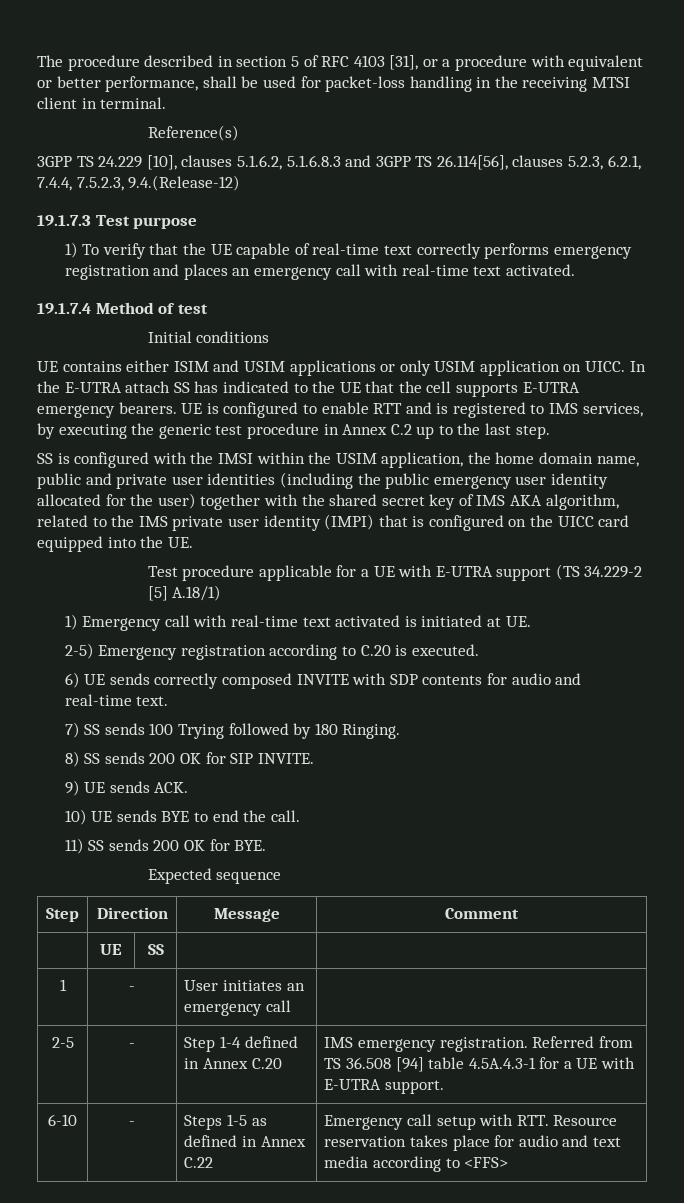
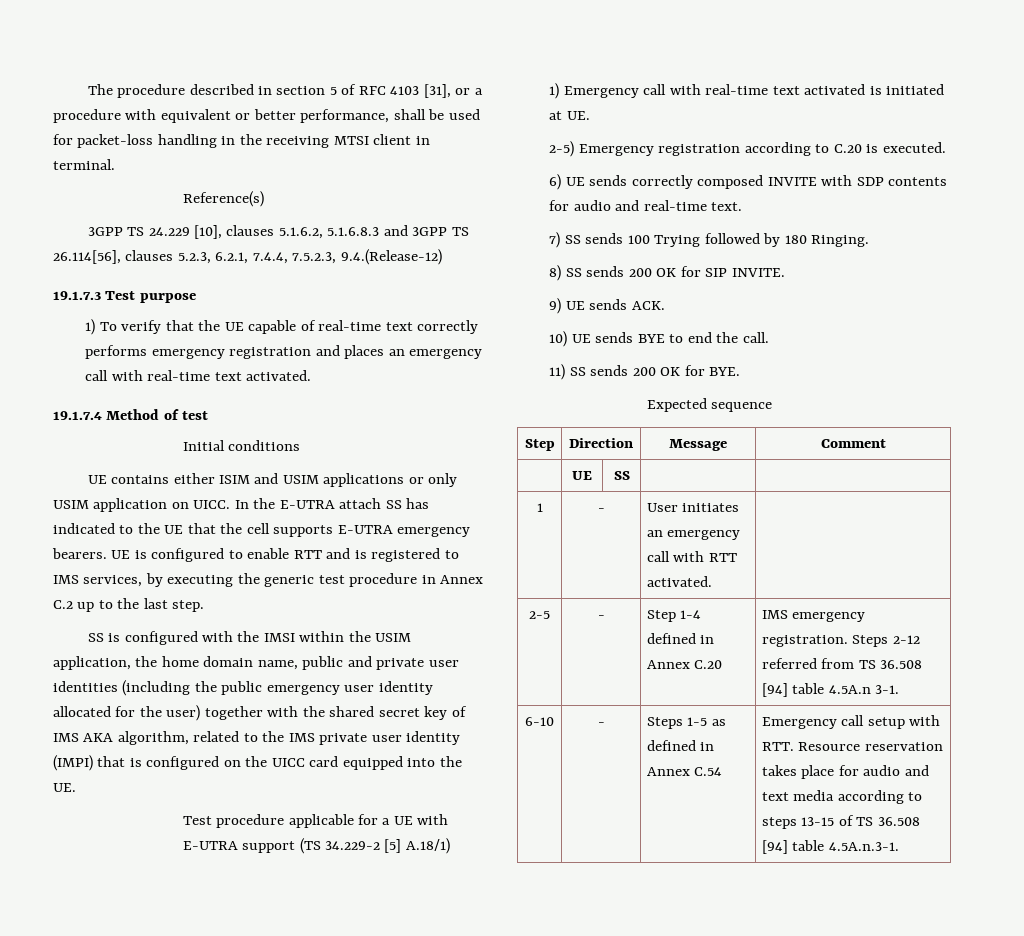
(291, 1006) none -> [673,551,737,562] [646,576,712,587] with RTT activated.
[532,1036,595,1048] Referred -> [852,635,920,647] [761,658,817,669] Steps 2-12 referred
[468,1057,636,1069] [324,1079,444,1094] 4.5A.4.3-1 for a UE with E-UTRA support. -> [828,685,900,694] 4.5A.n 3-1.
[184,1157,214,1168] C.22 -> [694,767,723,776] C.54
[464,1157,509,1168] <FFS> -> [761,815,920,829] [761,840,899,854] steps 13-15 of TS 36.508 [94] table 4.5A.n.3-1.

